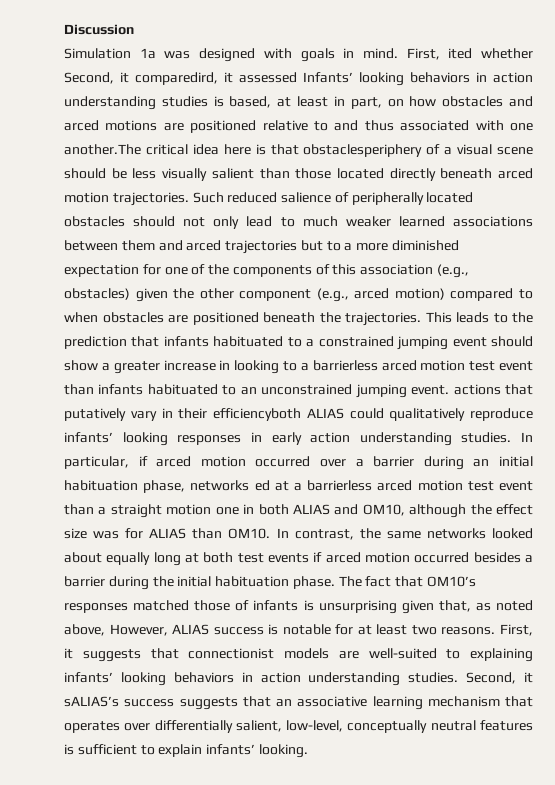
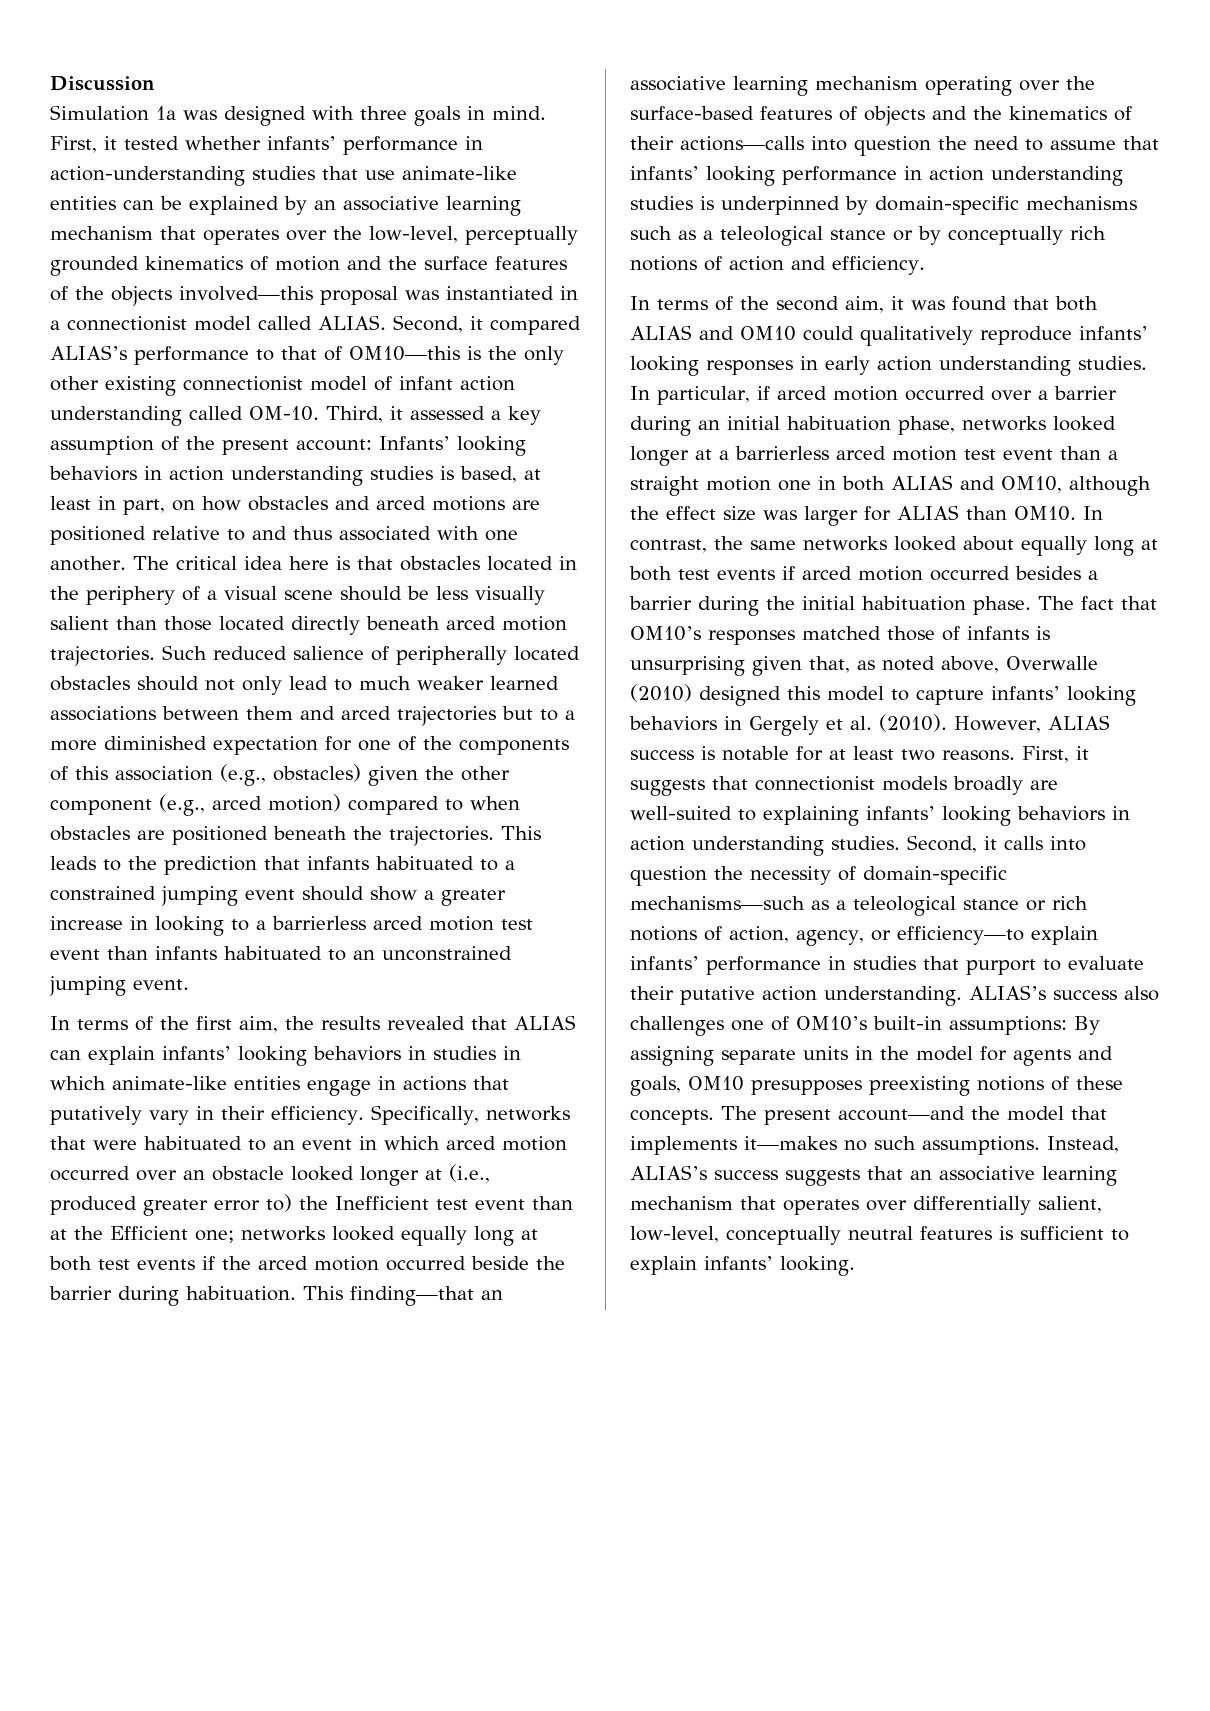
(292, 53) none -> [360,106,407,120] three
[448,48,533,59] [64,72,297,85] ited whether Second, it comparedird, it assessed -> [104,136,483,155] [50,166,517,186] [50,196,521,216] [50,226,578,245] [50,256,567,276] [50,286,578,306] [50,315,581,335] [50,345,564,365] [50,376,515,396] [50,406,541,426] [50,436,372,455] it tested whether infants’ performance in action-understanding studies that use animate-like entities can be explained by an associative learning mechanism that operates over the low-level, perceptually grounded kinematics of motion and the surface features of the objects involved—this proposal was instantiated in a connectionist model called ALIAS. Second, it compared ALIAS’s performance to that of OM10—this is the only other existing connectionist model of infant action understanding called OM-10. Third, it assessed a key assumption of the present account:
[64,144,141,155] another.The -> [50,556,169,571] another. The
[303,144,423,157] obstaclesperiphery -> [399,556,577,571] [50,586,175,605] obstacles located in the periphery
(450, 390) none -> [50,1015,576,1033] [50,1046,521,1066] [50,1076,396,1096] // In terms of the first aim, the results revealed that ALIAS can explain infants’ looking behaviors in studies in which animate-like entities engage in
[213,408,344,421] efficiencyboth ALIAS -> [271,1105,570,1125] [50,1136,567,1151] [50,1164,490,1186] [50,1194,573,1216] [50,1226,538,1246] [49,1256,565,1271] [49,1286,503,1306] [630,76,1095,96] [630,106,1132,126] [630,136,1159,156] [630,166,1123,186] [630,196,1137,215] [630,226,1106,246] [630,256,925,275] [630,296,1098,313] [630,325,796,341] efficiency. Specifically, networks that were habituated to an event in which arced motion occurred over an obstacle looked longer at (i.e., produced greater error to) the Inefficient test event than at the Efficient one; networks looked equally long at both test events if the arced motion occurred beside the barrier during habituation. This finding—that an associative learning mechanism operating over the surface-based features of objects and the kinematics of their actions—calls into question the need to assume that infants’ looking performance in action understanding studies is underpinned by domain-specific mechanisms such as a teleological stance or by conceptually rich notions of action and efficiency. // In terms of the second aim, it was found that both ALIAS and OM10
[254,480,270,491] ed -> [1053,416,1116,431] [630,446,689,466] looked longer
(120, 535) none -> [804,506,858,526] larger
(105, 630) none -> [1006,656,1098,670] [630,684,1136,706] [629,714,947,736] Overwalle (2010) designed this model to capture infants’ looking behaviors in Gergely et al. (2010).
(329, 653) none -> [953,776,1023,795] broadly
[64,696,119,707] sALIAS’s -> [1004,836,1086,851] [630,866,1007,886] [630,896,1088,916] [630,926,1098,946] [630,956,1144,975] [630,985,1159,1006] [630,1016,1100,1036] [630,1046,1113,1066] [630,1076,1123,1096] [630,1106,1107,1125] [630,1136,1119,1155] [630,1165,707,1180] calls into question the necessity of domain-specific mechanisms—such as a teleological stance or rich notions of action, agency, or efficiency—to explain infants’ performance in studies that purport to evaluate their putative action understanding. ALIAS’s success also challenges one of OM10’s built-in assumptions: By assigning separate units in the model for agents and goals, OM10 presupposes preexisting notions of these concepts. The present account—and the model that implements it—makes no such assumptions. Instead, ALIAS’s

